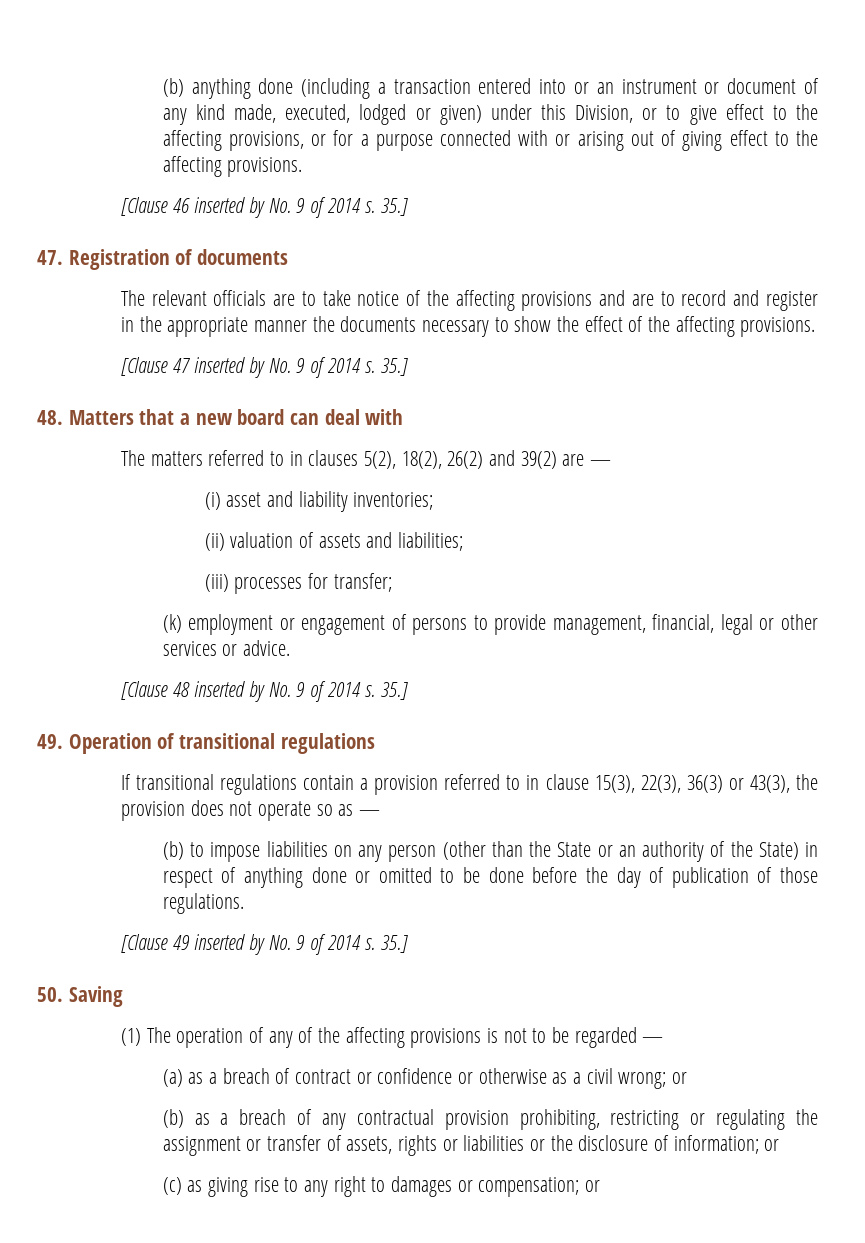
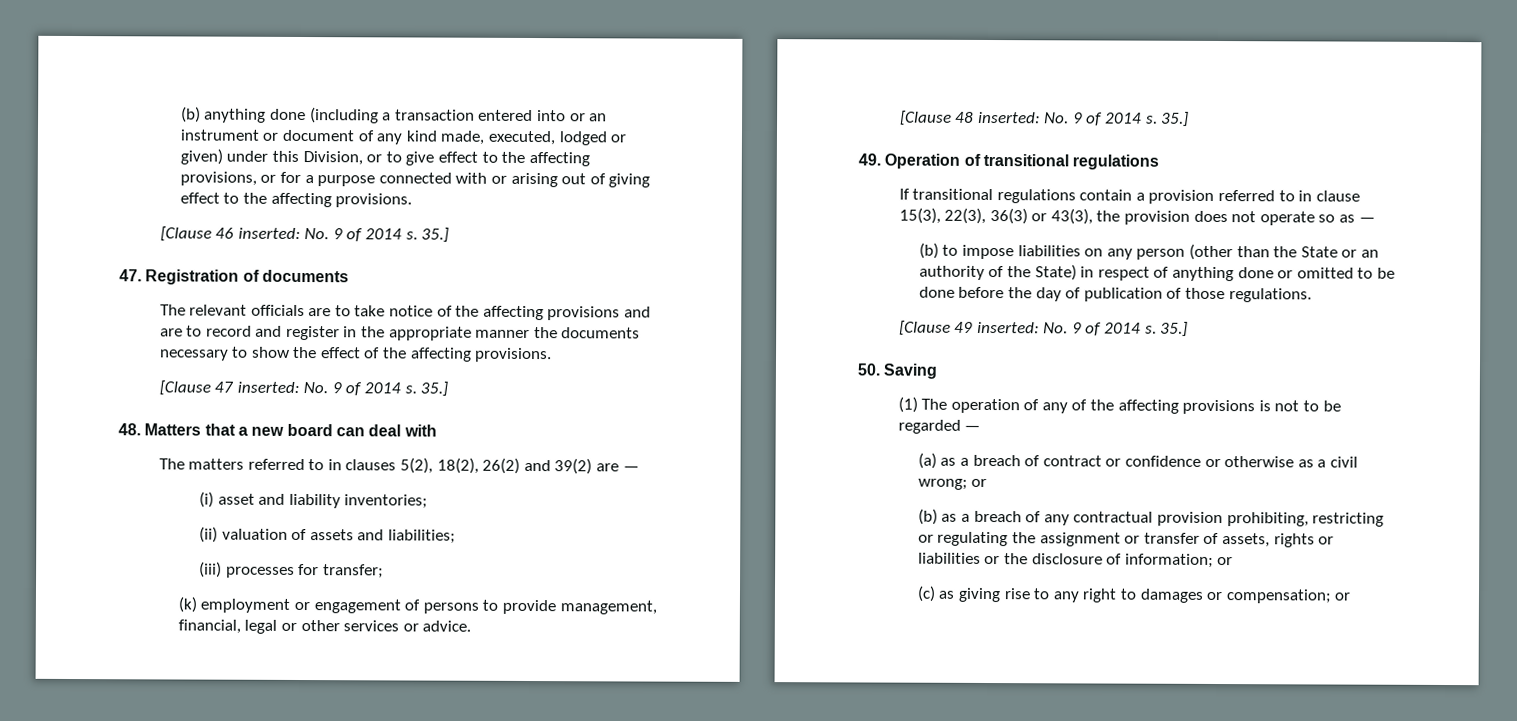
[194,197,265,218] inserted by -> [237,227,301,240] inserted:
[194,357,265,378] inserted by -> [236,381,300,393] inserted:
[194,681,265,702] inserted by -> [977,111,1041,124] inserted:
[194,934,265,955] inserted by -> [976,321,1040,334] inserted:

